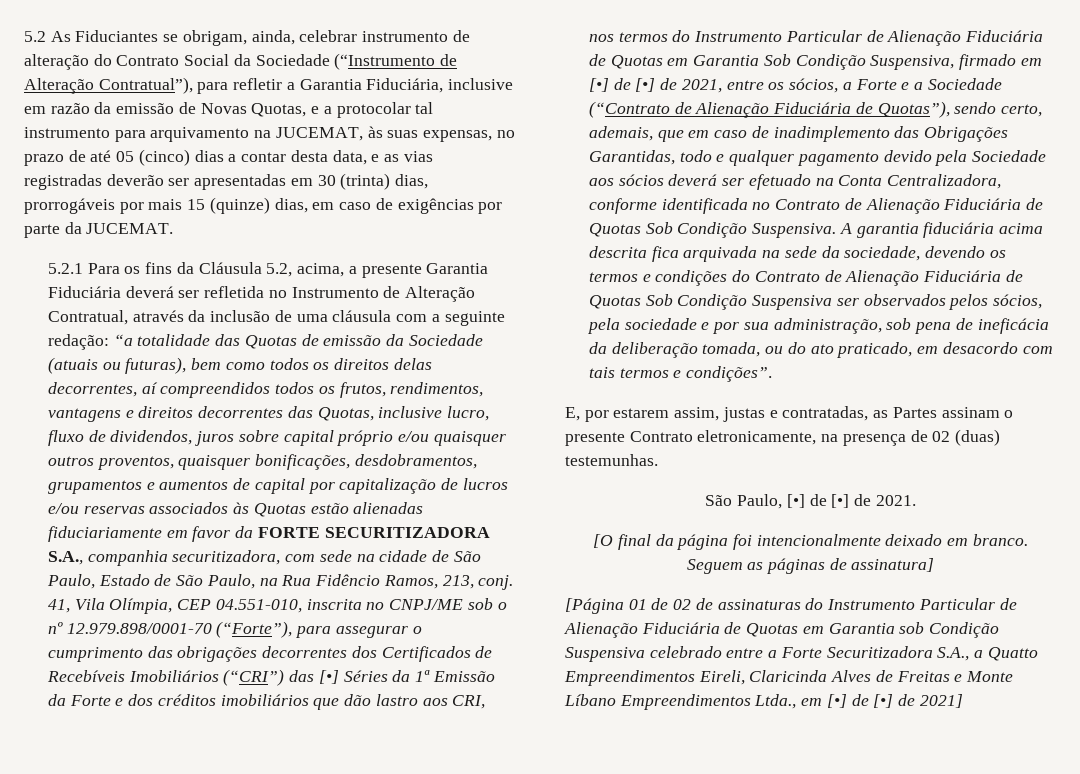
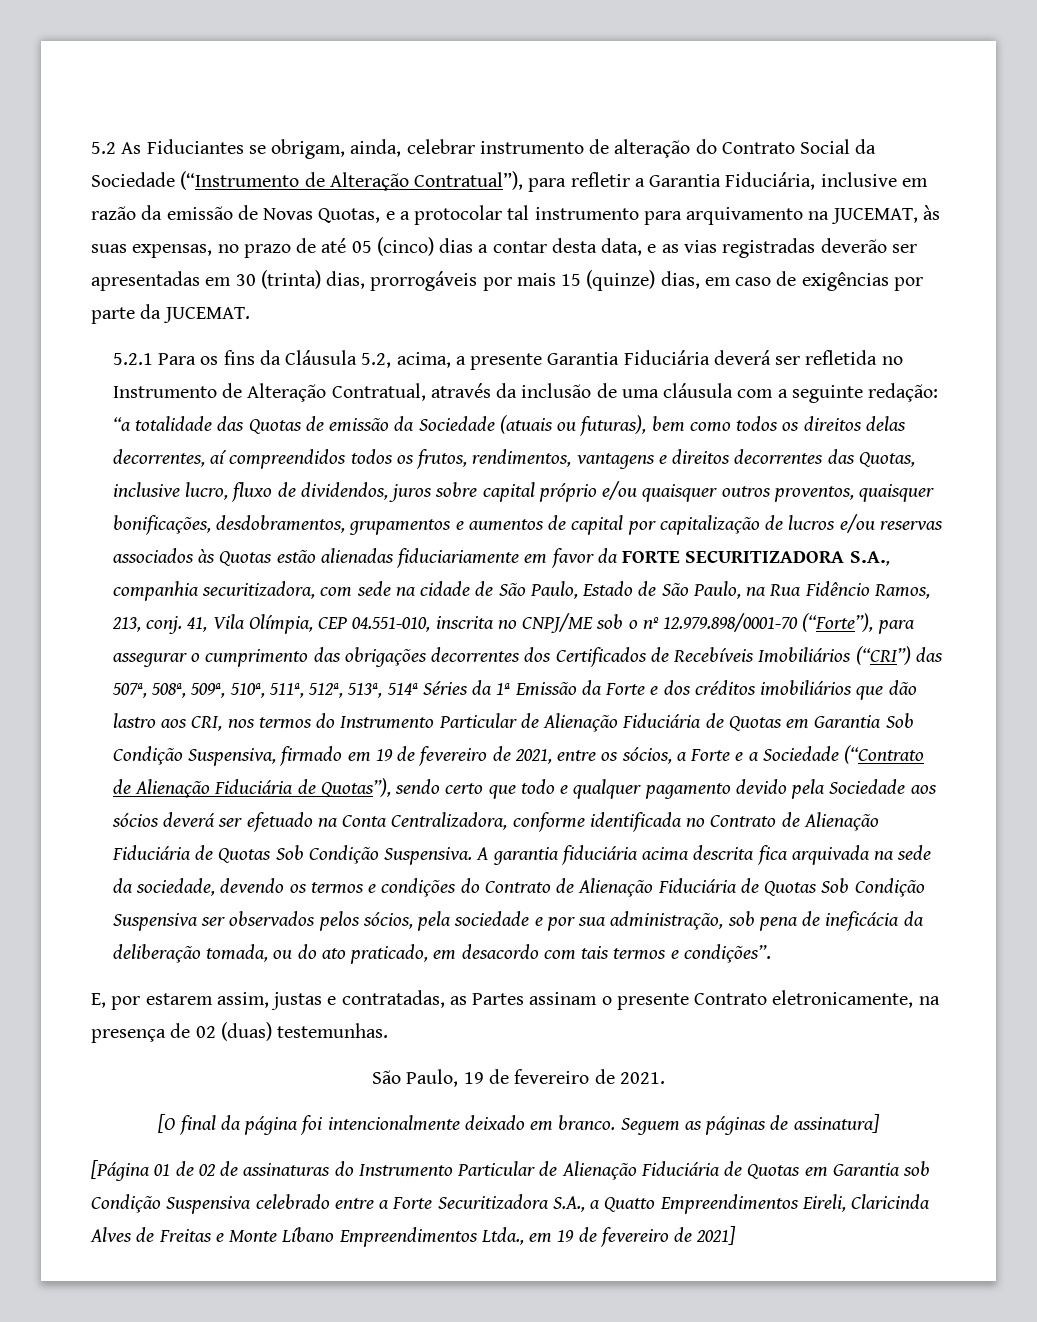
[318,670,339,684] [•] -> [111,683,418,698] 507ª, 508ª, 509ª, 510ª, 511ª, 512ª, 513ª, 514ª
[589,78,656,92] [•] de [•] -> [375,746,488,766] 19 de fevereiro
[1001,104,1043,117] [589,126,1009,142] [589,150,676,165] certo, ademais, que em caso de inadimplemento das Obrigações Garantidas, -> [445,783,516,799] certo que
[786,494,850,508] [•] de [•] -> [463,1069,590,1084] 19 de fevereiro
[826,694,894,708] [•] de [•] -> [557,1227,669,1247] 19 de fevereiro

